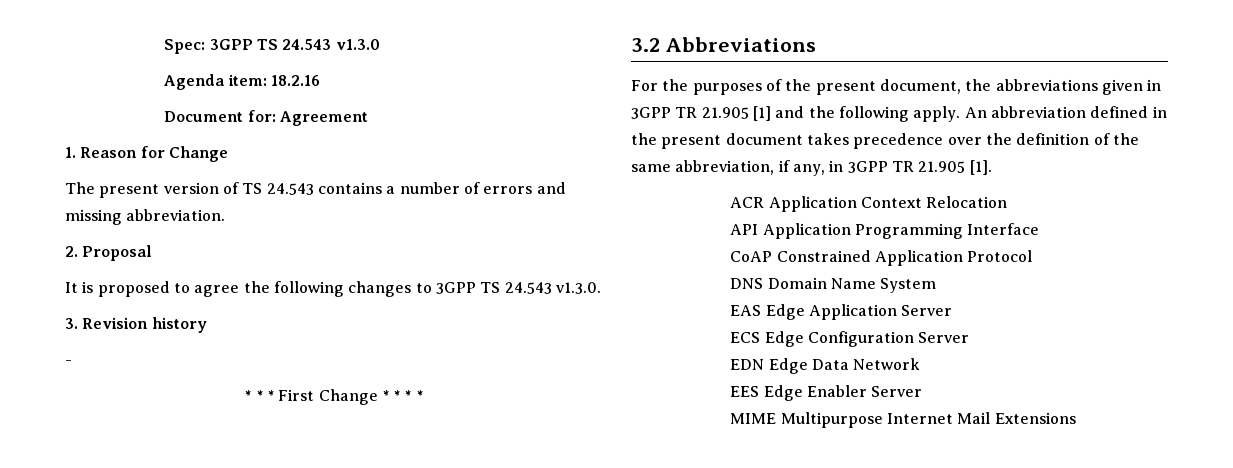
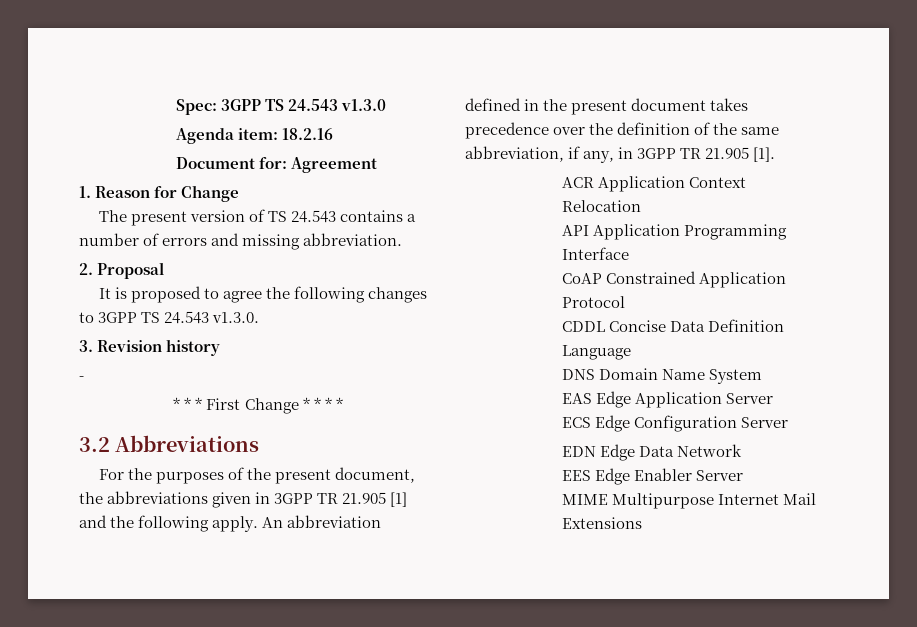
(1033, 256) none -> [561,319,784,332] [561,345,631,360] // CDDL Concise Data Definition Language

